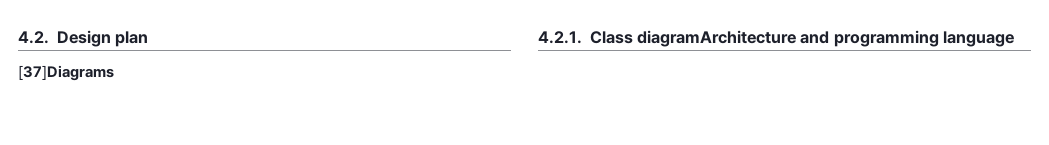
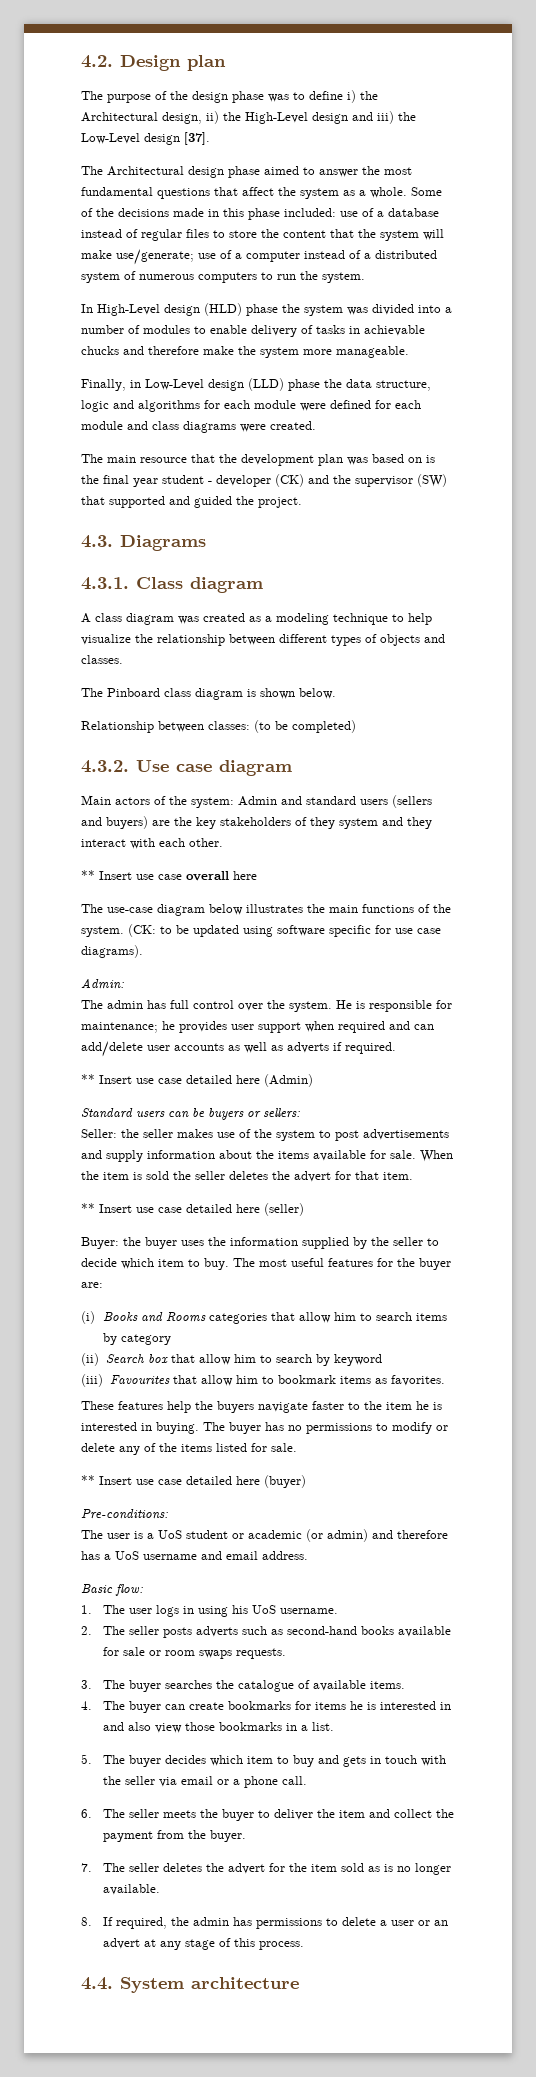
[18,65,114,81] [538,30,1015,47] [37]Diagrams // 4.2.1. Class diagramArchitecture and programming language -> [81,90,378,103] [81,111,416,124] [81,132,210,145] [81,166,412,178] [81,187,442,199] [81,208,439,220] [81,229,444,241] [81,249,437,265] [81,271,365,283] [81,303,452,316] [81,325,425,337] [81,346,409,358] [81,378,431,391] [81,400,421,412] [81,421,316,433] [81,454,435,466] [81,474,447,487] [81,496,302,508] [81,535,206,551] [81,577,263,593] [81,613,432,625] [81,634,445,646] [81,655,123,664] [81,688,336,700] [81,720,356,733] [81,760,292,776] [81,795,432,808] [81,816,432,829] [81,838,223,849] [81,870,257,881] [81,904,451,916] [81,924,441,937] [81,945,143,958] [81,978,124,989] [81,1000,452,1012] [81,1021,434,1033] [81,1041,396,1057] [81,1074,313,1087] [81,1108,300,1120] [81,1129,449,1141] [81,1150,453,1162] [81,1171,413,1182] [81,1203,304,1216] [81,1237,439,1249] [81,1258,451,1270] [81,1282,103,1288] [81,1311,448,1324] [103,1333,172,1345] [81,1353,382,1366] [81,1374,445,1387] [81,1401,442,1413] [81,1422,448,1434] [81,1443,297,1455] [81,1475,306,1488] [81,1509,168,1519] [81,1529,448,1542] [81,1551,308,1560] [81,1584,143,1596] [81,1605,339,1617] [81,1626,452,1638] [103,1647,287,1659] [81,1680,406,1692] [81,1701,452,1713] [103,1722,335,1733] [81,1754,447,1767] [103,1776,308,1788] [81,1809,455,1821] [103,1830,247,1842] [81,1863,452,1875] [103,1884,161,1895] [81,1917,449,1929] [103,1938,305,1950] [81,1977,299,1993] The purpose of the design phase was to define i) the Architectural design, ii) the High-Level design and iii) the Low-Level design [37]. // The Architectural design phase aimed to answer the most fundamental questions that affect the system as a whole. Some of the decisions made in this phase included: use of a database instead of regular files to store the content that the system will make use/generate; use of a computer instead of a distributed system of numerous computers to run the system. // In High-Level design (HLD) phase the system was divided into a number of modules to enable delivery of tasks in achievable chucks and therefore make the system more manageable. // Finally, in Low-Level design (LLD) phase the data structure, logic and algorithms for each module were defined for each module and class diagrams were created. // The main resource that the development plan was based on is the final year student - developer (CK) and the supervisor (SW) that supported and guided the project. // 4.3. Diagrams // 4.3.1. Class diagram // A class diagram was created as a modeling technique to help visualize the relationship between different types of objects and classes. // The Pinboard class diagram is shown below. // Relationship between classes: (to be completed) // 4.3.2. Use case diagram // Main actors of the system: Admin and standard users (sellers and buyers) are the key stakeholders of they system and they interact with each other. // ** Insert use case overall here // The use-case diagram below illustrates the main functions of the system. (CK: to be updated using software specific for use case diagrams). // Admin: // The admin has full control over the system. He is responsible for maintenance; he provides user support when required and can add/delete user accounts as well as adverts if required. // ** Insert use case detailed here (Admin) // Standard users can be buyers or sellers: // Seller: the seller makes use of the system to post advertisements and supply information about the items available for sale. When the item is sold the seller deletes the advert for that item. // ** Insert use case detailed here (seller) // Buyer: the buyer uses the information supplied by the seller to decide which item to buy. The most useful features for the buyer are: // (i) Books and Rooms categories that allow him to search items by category // (ii) Search box that allow him to search by keyword // (iii) Favourites that allow him to bookmark items as favorites. // These features help the buyers navigate faster to the item he is interested in buying. The buyer has no permissions to modify or delete any of the items listed for sale. // ** Insert use case detailed here (buyer) // Pre-conditions: // The user is a UoS student or academic (or admin) and therefore has a UoS username and email address. // Basic flow: // 1. The user logs in using his UoS username. // 2. The seller posts adverts such as second-hand books available for sale or room swaps requests. // 3. The buyer searches the catalogue of available items. // 4. The buyer can create bookmarks for items he is interested in and also view those bookmarks in a list. // 5. The buyer decides which item to buy and gets in touch with the seller via email or a phone call. // 6. The seller meets the buyer to deliver the item and collect the payment from the buyer. // 7. The seller deletes the advert for the item sold as is no longer available. // 8. If required, the admin has permissions to delete a user or an advert at any stage of this process. // 4.4. System architecture

